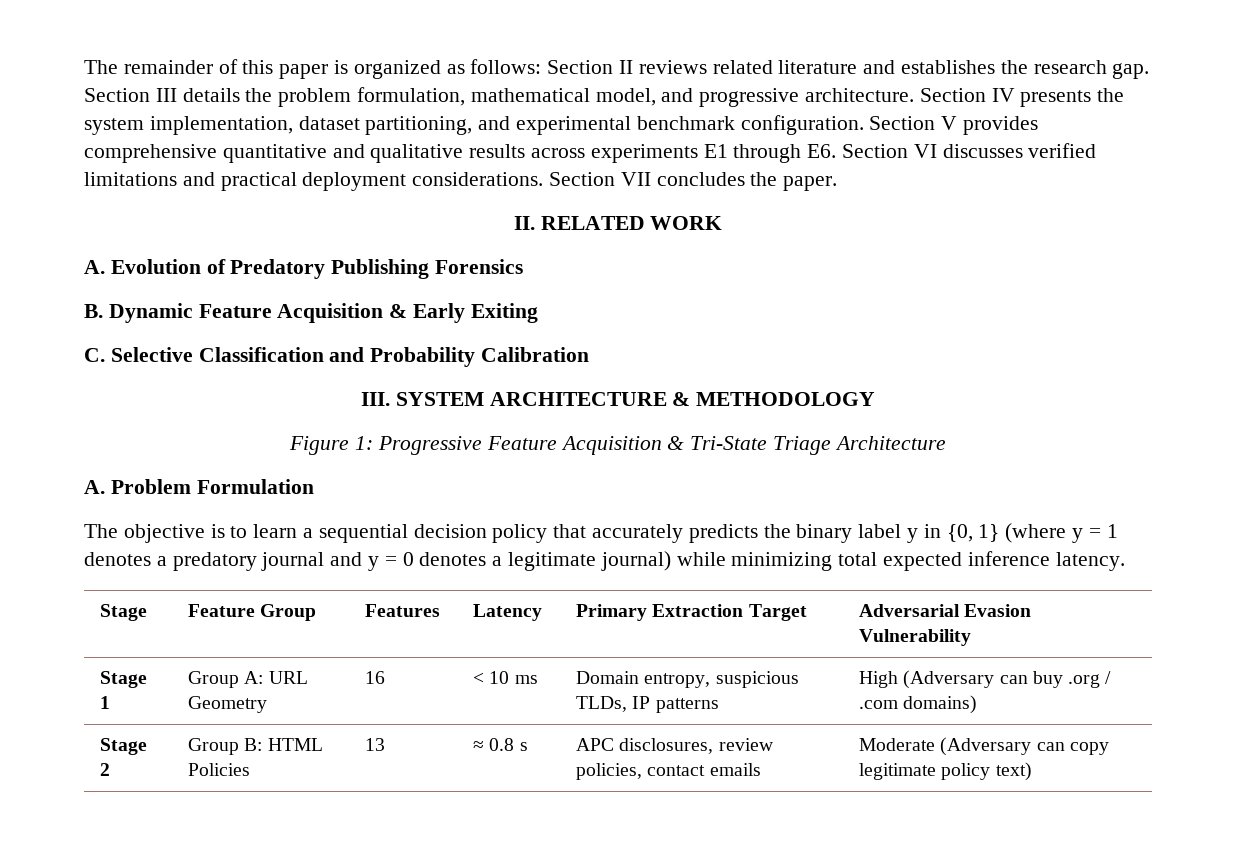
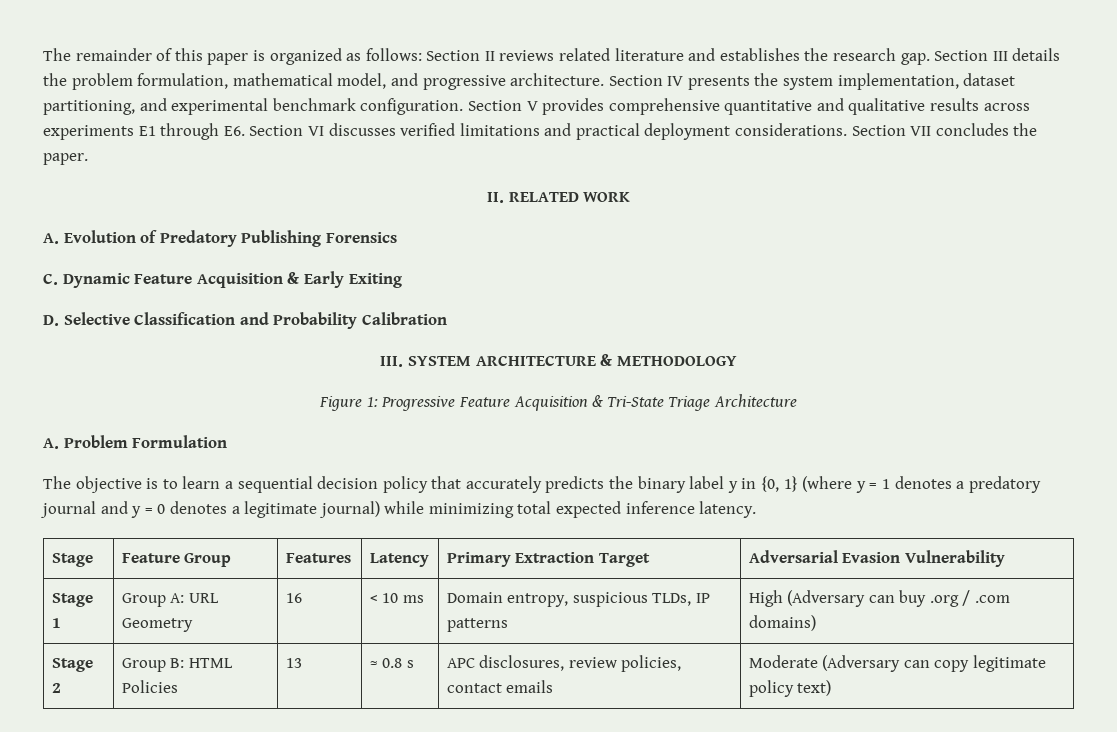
[84,304,103,318] B. -> [43,273,58,285] C.
[84,348,105,362] C. -> [43,315,59,326] D.

